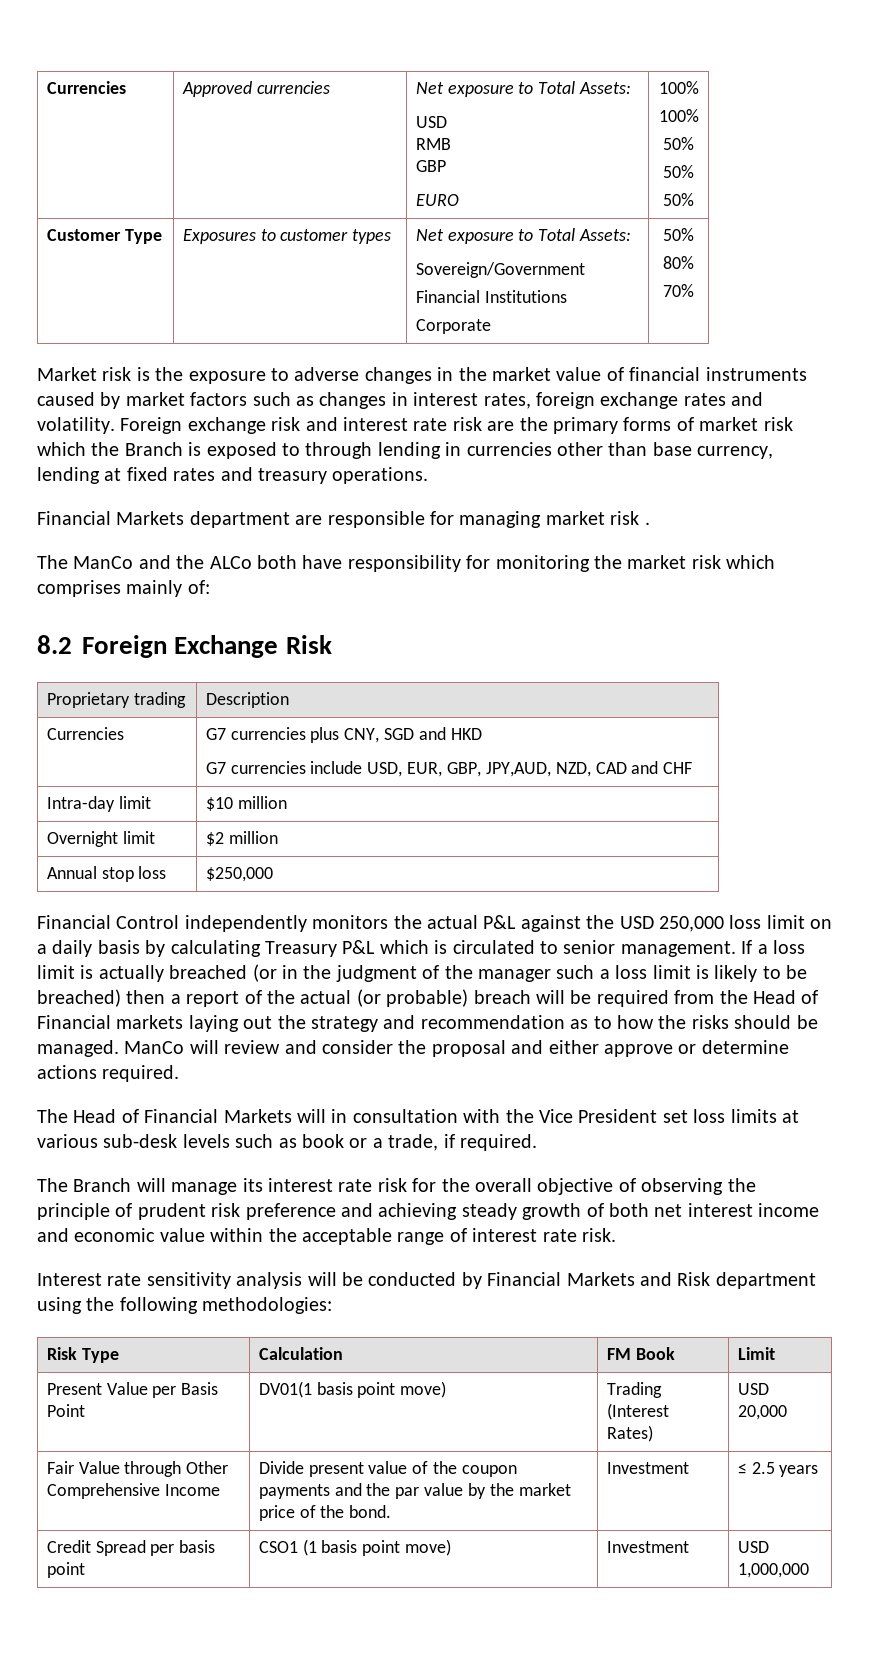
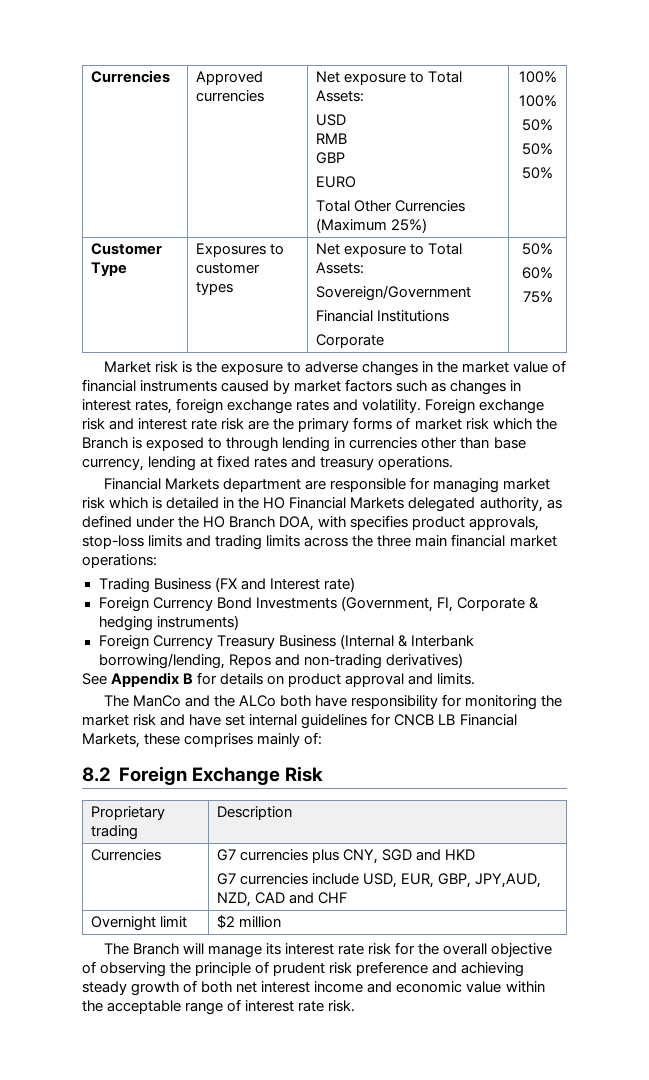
(459, 200) none -> [316,200,466,212] [316,218,428,233] // Total Other Currencies (Maximum 25%)
[663,256,694,269] [663,284,694,297] 80% // 70% -> [522,267,553,279] [522,291,553,303] 60% // 75%
[644,522,650,525] . -> [109,497,562,512] [82,515,540,531] [82,534,557,550] [82,554,157,568] [98,577,355,593] [98,596,539,612] [98,615,239,631] [98,634,474,650] [98,653,463,669] [82,672,476,687] which is detailed in the HO Financial Markets delegated authority, as defined under the HO Branch DOA, with specifies product approvals, stop-loss limits and trading limits across the three main financial market operations: // Trading Business (FX and Interest rate) // Foreign Currency Bond Investments (Government, FI, Corporate & hedging instruments) // Foreign Currency Treasury Business (Internal & Interbank borrowing/lending, Repos and non-trading derivatives) // See Appendix B for details on product approval and limits.
[726,555,776,569] which -> [160,713,517,729] [82,733,181,748] and have set internal guidelines for CNCB LB Financial Markets, these
[46,796,151,812] [205,796,287,811] // Intra-day limit | $10 million -> (348, 898) none
[46,866,167,882] [205,867,273,882] [37,915,833,932] [37,940,805,957] [37,964,808,982] [37,989,819,1007] [37,1015,818,1032] [37,1040,789,1057] [37,1065,180,1082] [37,1109,799,1123] [37,1134,537,1151] // Annual stop loss | $250,000 // Financial Control independently monitors the actual P&L against the USD 250,000 loss limit on a daily basis by calculating Treasury P&L which is circulated to senior management. If a loss limit is actually breached (or in the judgment of the manager such a loss limit is likely to be breached) then a report of the actual (or probable) breach will be required from the Head of Financial markets laying out the strategy and recommendation as to how the risks should be managed. ManCo will review and consider the proposal and either approve or determine actions required. // The Head of Financial Markets will in consultation with the Vice President set loss limits at various sub-desk levels such as book or a trade, if required. -> (282, 922) none
[37,1272,816,1289] [37,1297,333,1314] [46,1347,119,1363] [258,1347,343,1360] [606,1347,675,1360] [737,1347,775,1360] [46,1382,219,1398] [46,1404,85,1417] [258,1381,447,1398] [606,1382,662,1398] [606,1403,669,1420] [606,1425,653,1442] [737,1383,769,1395] [737,1405,787,1420] [46,1461,229,1477] [46,1483,220,1499] [258,1461,517,1477] [258,1483,571,1499] [258,1505,392,1521] [606,1462,689,1474] [737,1462,819,1477] [46,1540,216,1556] [46,1562,85,1578] [258,1539,452,1556] [606,1541,689,1553] [737,1541,769,1553] [737,1563,809,1578] // Interest rate sensitivity analysis will be conducted by Financial Markets and Risk department using the following methodologies: // Risk Type | Calculation | FM Book | Limit // Present Value per Basis Point | DV01(1 basis point move) | Trading (Interest Rates) | USD 20,000 // Fair Value through Other Comprehensive Income | Divide present value of the coupon payments and the par value by the market price of the bond. | Investment | ≤ 2.5 years // Credit Spread per basis point | CSO1 (1 basis point move) | Investment | USD 1,000,000 -> (356, 1006) none

